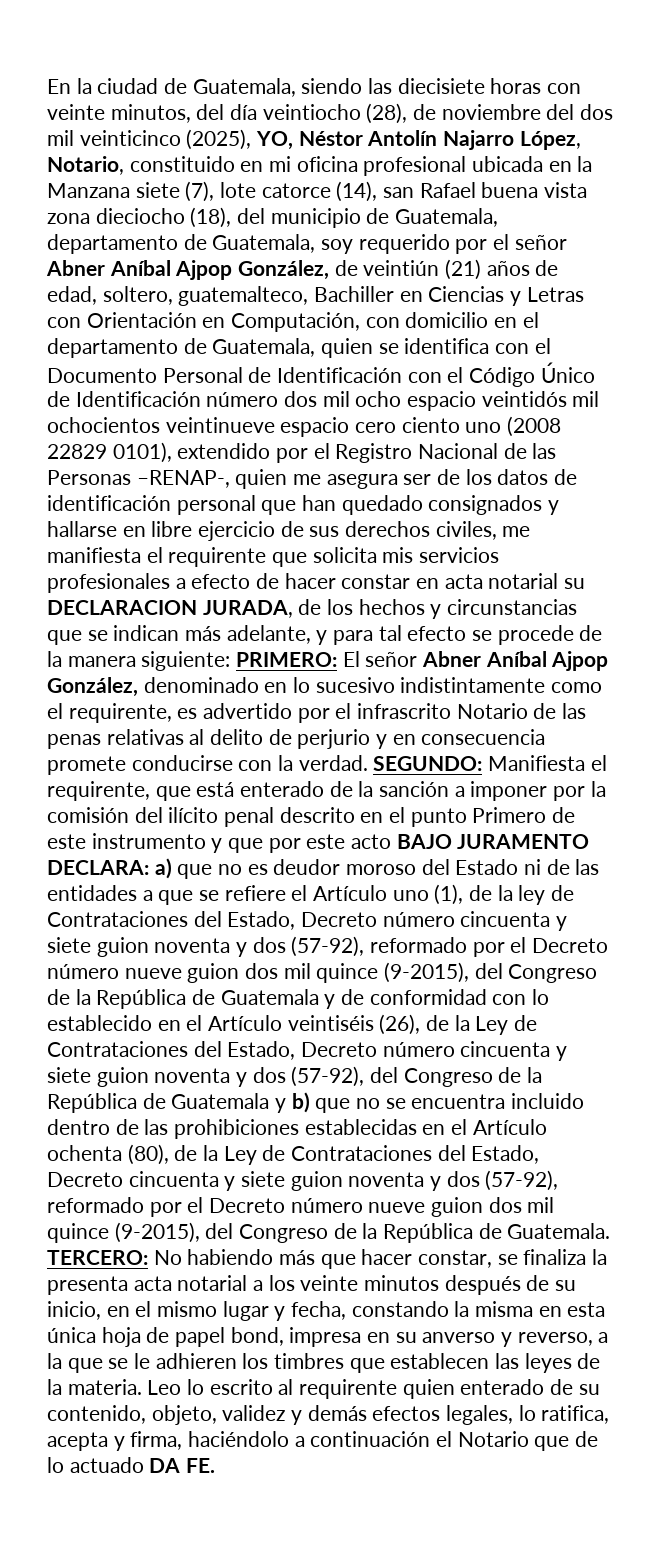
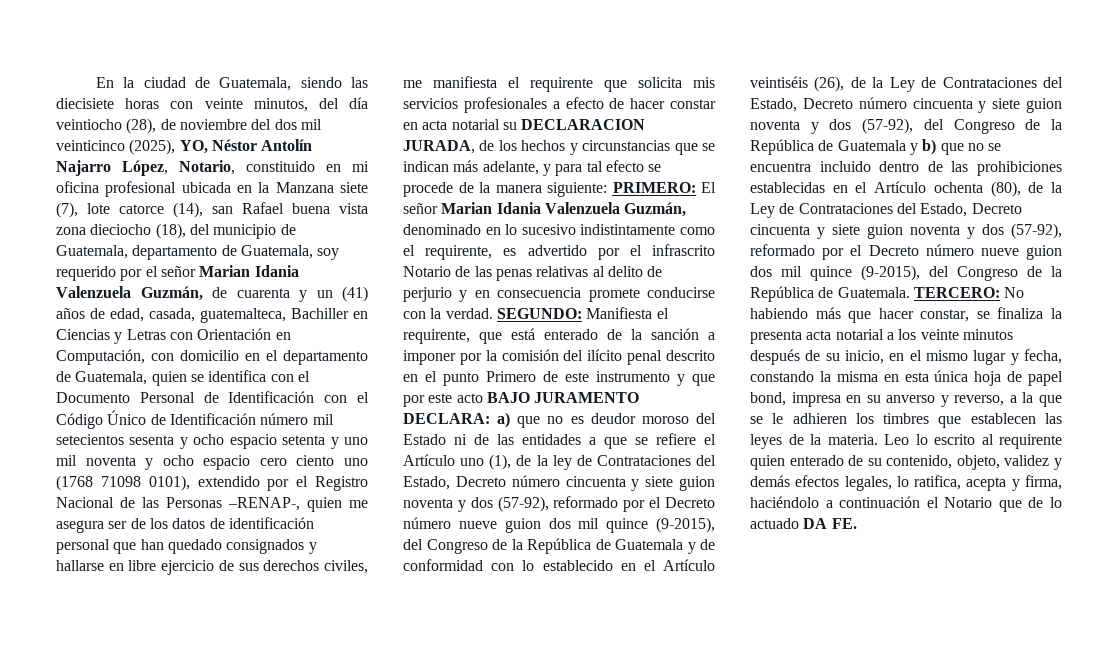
[46,259,482,280] Abner Aníbal Ajpop González, de veintiún (21) -> [199,265,299,277] [56,286,368,302] Marian Idania Valenzuela Guzmán, de cuarenta y un (41)
[102,286,309,306] soltero, guatemalteco, -> [149,308,286,323] casada, guatemalteca,
[284,391,600,411] [47,417,275,433] dos mil ocho espacio veintidós mil ochocientos veintinueve -> [312,414,334,425] [56,434,368,449] [56,455,194,470] mil setecientos sesenta y ocho espacio setenta y uno mil noventa y ocho
[507,416,562,437] [47,444,107,459] (2008 22829 -> [56,475,141,491] (1768 71098
[422,651,609,671] [47,677,138,697] Abner Aníbal Ajpop González, -> [441,202,687,217] Marian Idania Valenzuela Guzmán,

